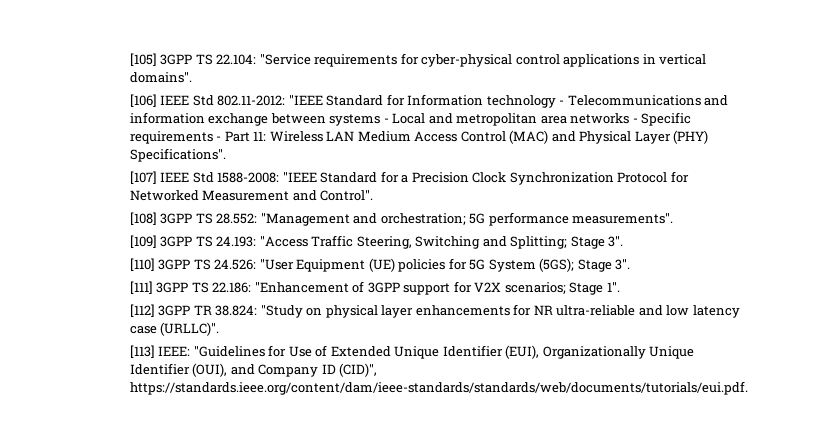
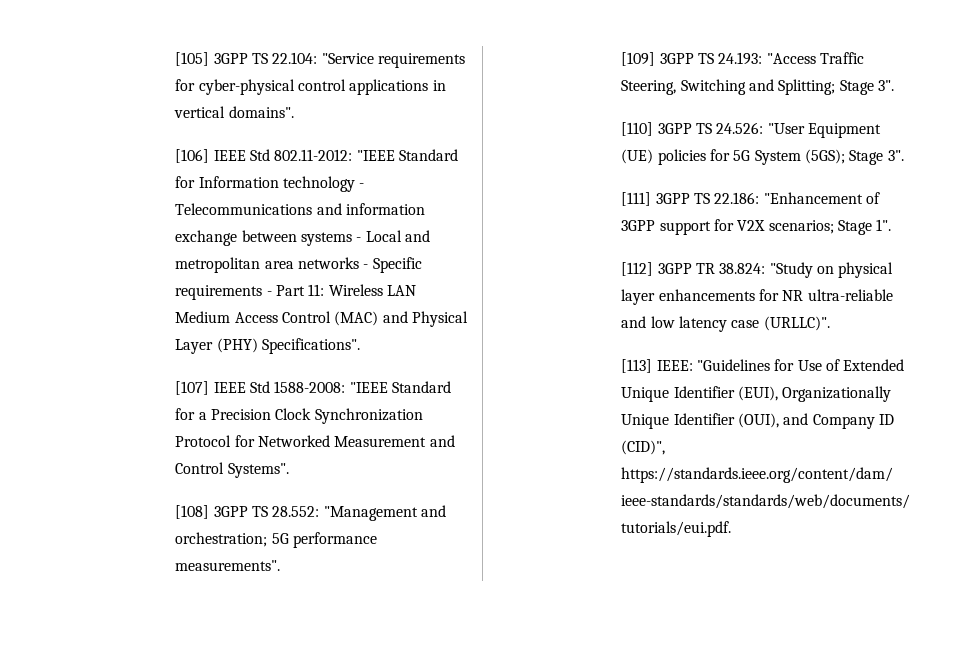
[320,190,374,201] Control". -> [175,462,289,478] Control Systems".

